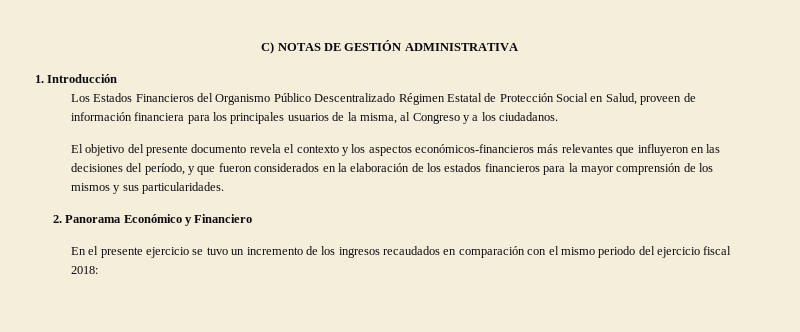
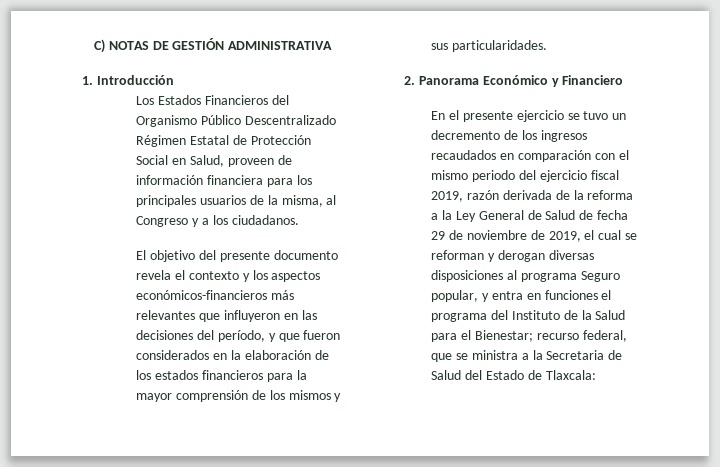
[246,247,303,255] incremento -> [431,130,501,140] decremento
[70,266,98,274] 2018: -> [431,190,634,202] [431,210,628,222] [431,230,637,242] [431,250,594,262] [431,270,620,282] [431,290,612,302] [431,310,626,322] [431,330,627,342] [431,350,623,362] [431,370,596,380] 2019, razón derivada de la reforma a la Ley General de Salud de fecha 29 de noviembre de 2019, el cual se reforman y derogan diversas disposiciones al programa Seguro popular, y entra en funciones el programa del Instituto de la Salud para el Bienestar; recurso federal, que se ministra a la Secretaria de Salud del Estado de Tlaxcala:

